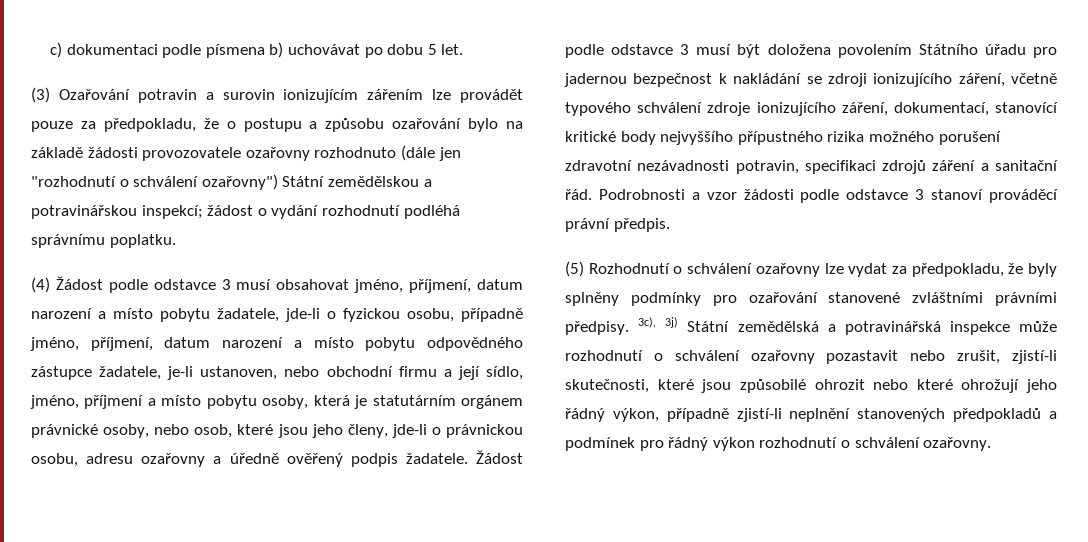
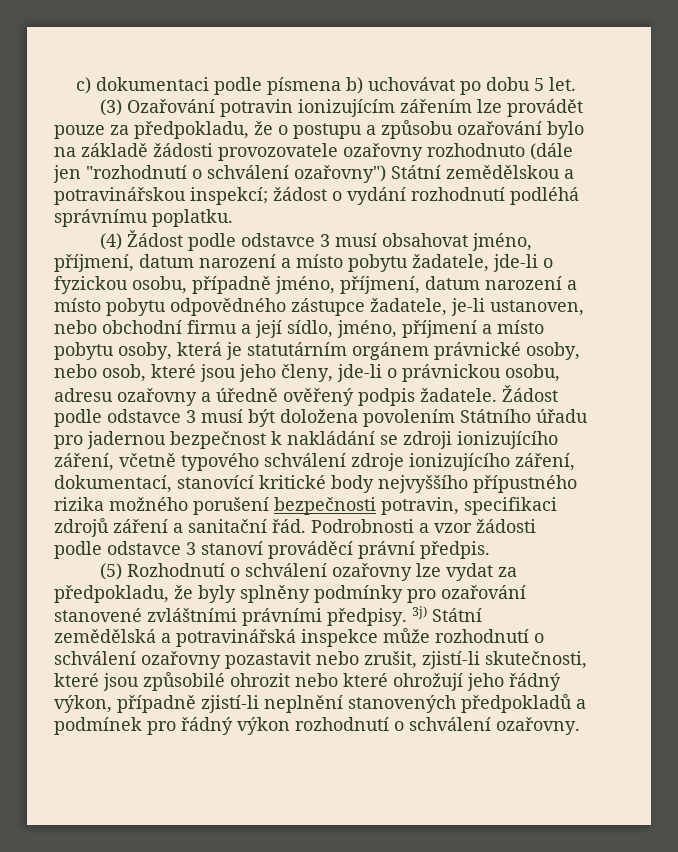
[205,89,275,100] a surovin -> (293, 108) none
[565,160,730,171] zdravotní nezávadnosti -> [274,497,376,515] bezpečnosti
[638,317,657,328] 3c), -> (407, 617) none

